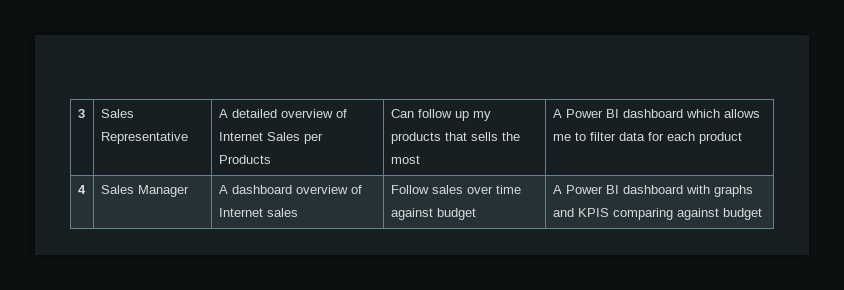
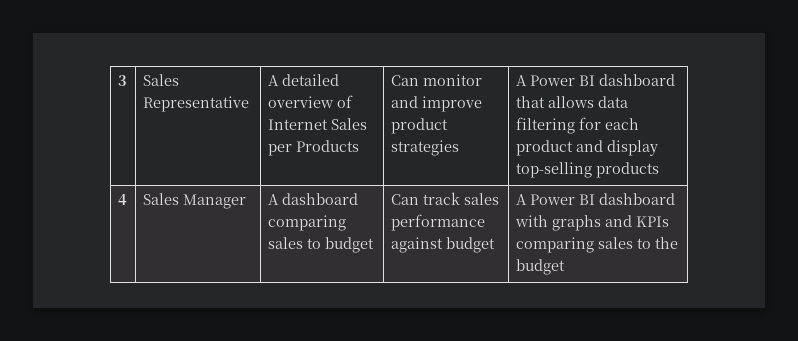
[417,109,491,121] [390,132,520,144] [390,155,420,164] [552,109,760,118] [552,132,645,141] follow up my products that sells the most | A Power BI dashboard which allows me to filter data -> [422,74,482,86] [390,96,482,112] [390,118,448,134] [390,140,459,156] [515,74,675,86] [515,96,628,108] [515,117,575,134] monitor and improve product strategies | A Power BI dashboard that allows data filtering
(742, 138) none -> [575,140,658,156] [515,162,659,178] and display top-selling products
[295,185,362,194] [218,208,298,217] [390,185,521,194] overview of Internet sales | Follow sales over time -> [267,215,346,231] [267,237,374,253] [390,192,499,205] [390,214,485,231] comparing sales to budget | Can track sales performance
[577,208,719,220] KPIS comparing against -> [635,216,669,227] [515,237,678,253] KPIs comparing sales to the

